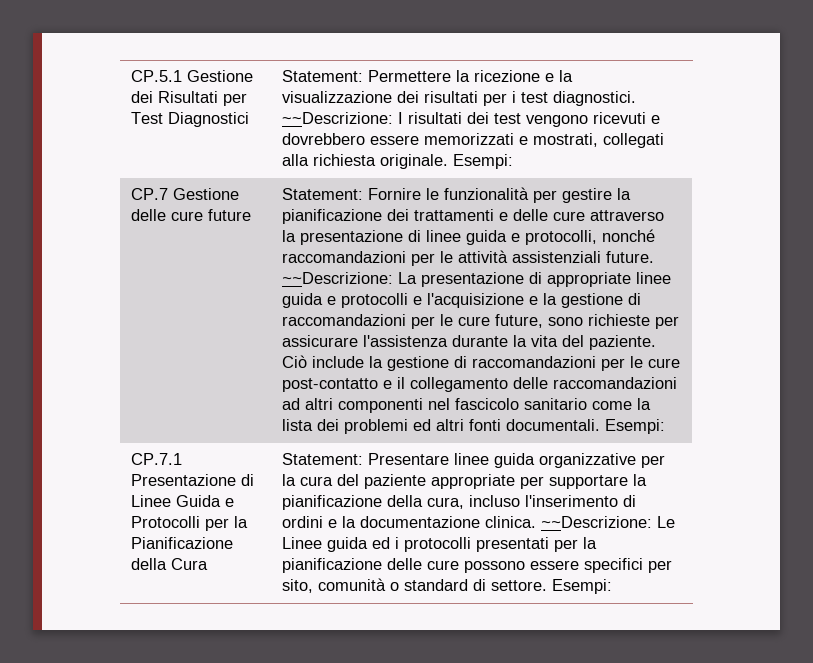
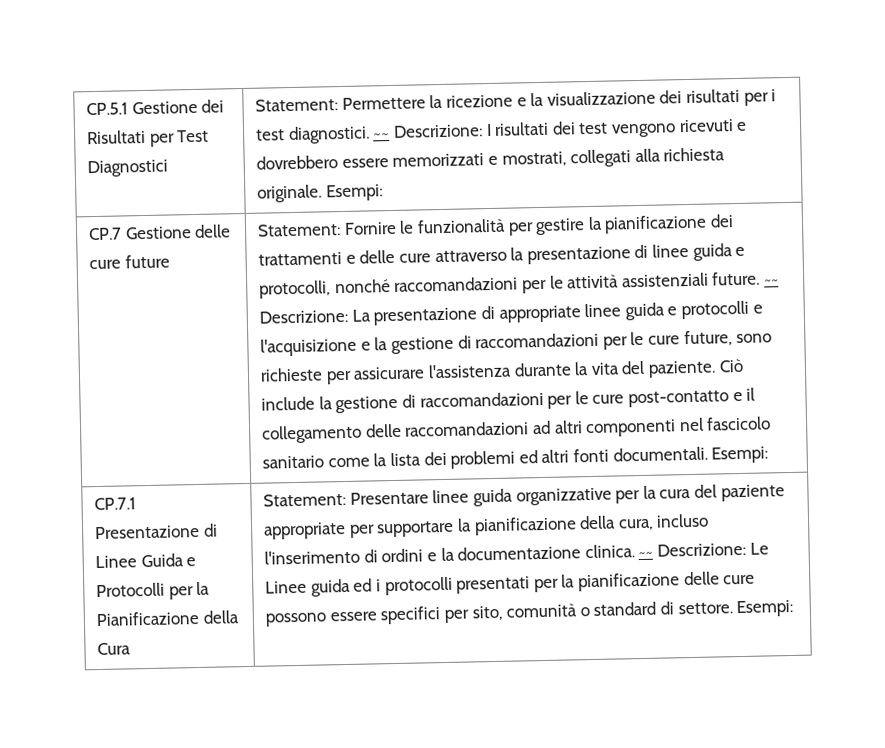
[282,112,394,124] ~~Descrizione: -> [373,124,484,139] ~~ Descrizione:
[282,272,394,284] ~~Descrizione: -> [764,279,780,285] [259,309,349,324] ~~ Descrizione:
[541,516,653,528] ~~Descrizione: -> [638,542,747,558] ~~ Descrizione:

